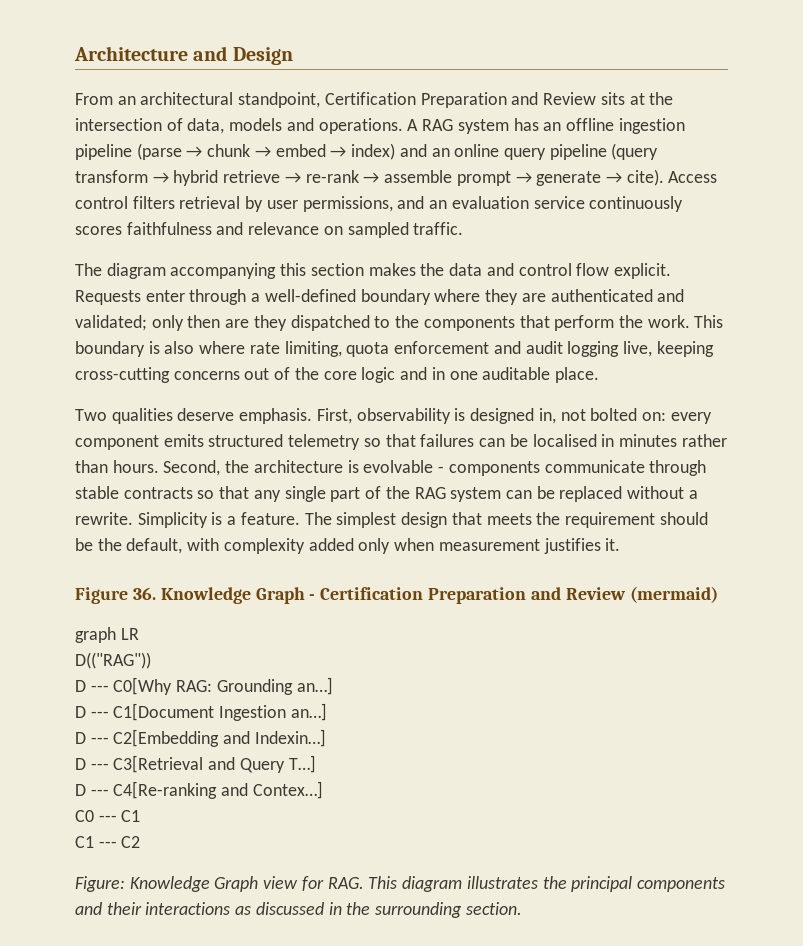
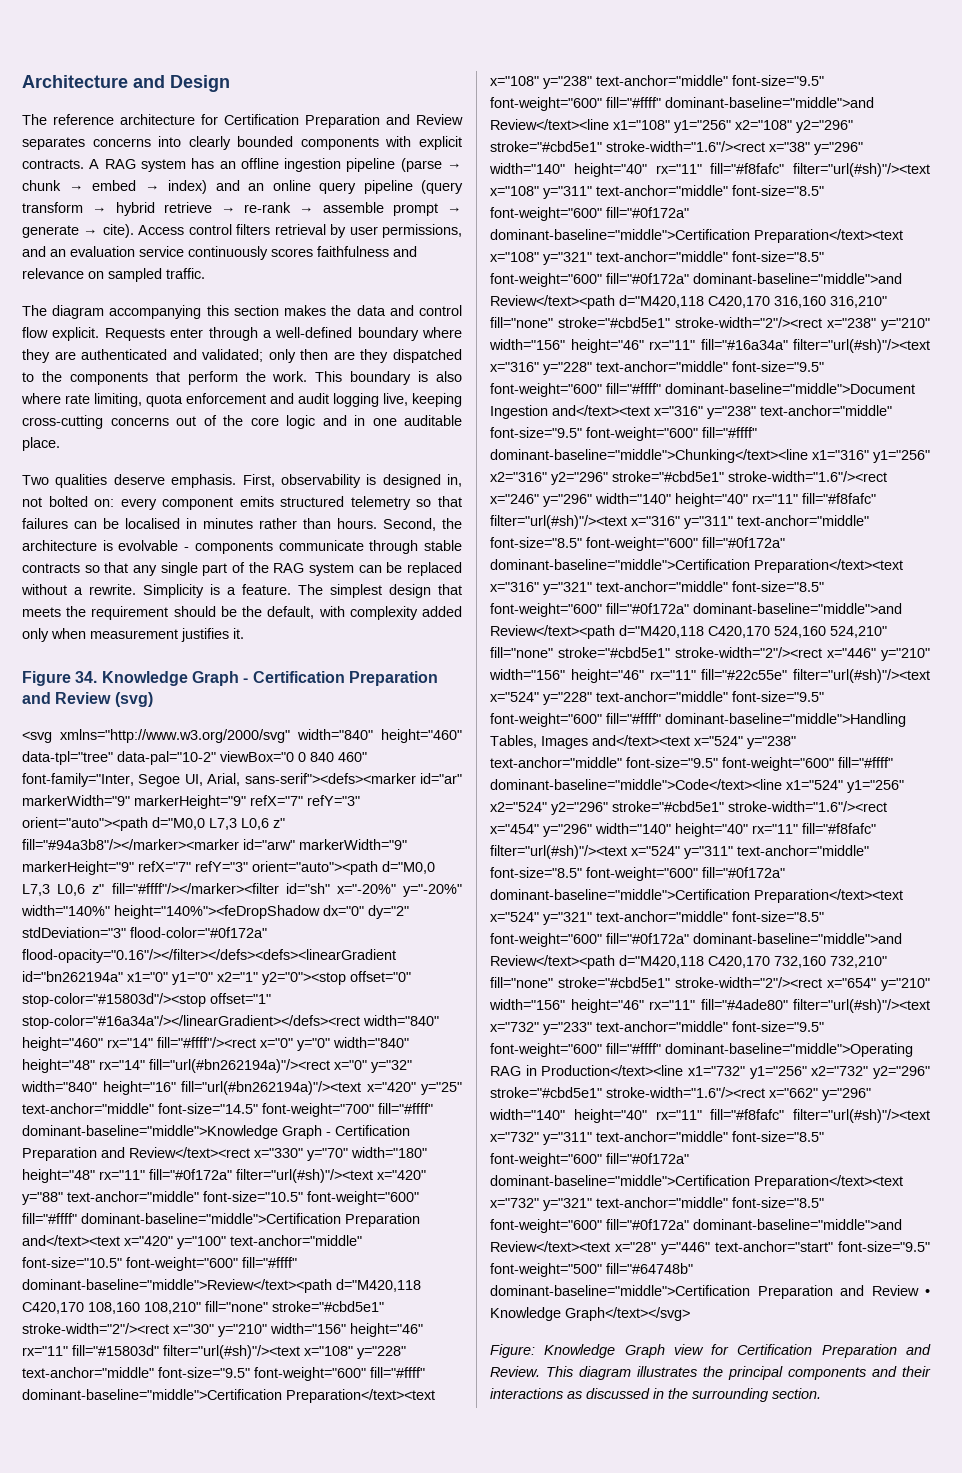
[75,92,674,108] [75,118,403,134] From an architectural standpoint, Certification Preparation and Review sits at the intersection of data, models and operations. -> [22,114,463,128] [22,136,462,150] [22,159,84,169] The reference architecture for Certification Preparation and Review separates concerns into clearly bounded components with explicit contracts.
[132,587,156,600] 36. -> [75,671,98,683] 34.
[629,586,718,603] [75,627,139,643] [75,652,151,669] [75,677,333,695] [75,703,327,721] [75,729,326,747] [75,755,316,773] [75,781,323,799] [75,810,141,822] [75,836,141,848] (mermaid) // graph LR // D(("RAG")) // D --- C0[Why RAG: Grounding an…] // D --- C1[Document Ingestion an…] // D --- C2[Embedding and Indexin…] // D --- C3[Retrieval and Query T…] // D --- C4[Re-ranking and Contex…] // C0 --- C1 // C1 --- C2 -> [114,692,153,707] [22,729,462,743] [22,751,367,765] [22,773,462,787] [22,795,360,809] [22,817,285,831] [22,839,407,850] [22,861,435,875] [22,883,463,897] [21,905,409,919] [22,927,267,938] [22,949,396,963] [22,971,411,985] [22,993,271,1007] [22,1015,439,1029] [22,1037,409,1051] [22,1059,412,1073] [21,1081,462,1095] [22,1103,433,1117] [22,1125,410,1139] [22,1147,427,1161] [22,1169,426,1183] [22,1191,419,1205] [22,1213,420,1227] [22,1235,362,1249] [22,1257,297,1271] [22,1279,421,1293] [22,1301,384,1314] [22,1323,423,1337] [22,1345,406,1359] [22,1367,425,1381] [22,1389,435,1403] [490,75,824,89] [490,97,874,111] [490,119,853,133] [490,141,863,155] [489,163,930,177] [490,185,824,199] [490,207,689,221] [490,229,903,243] [490,251,824,265] [490,273,902,287] [490,295,887,309] [490,317,930,331] [489,339,930,353] [490,361,824,375] [490,383,915,397] [490,405,892,419] [490,427,757,441] [490,449,930,463] [490,471,887,485] [490,493,876,507] [490,515,869,529] [490,537,785,551] [490,559,903,573] [490,581,824,595] [490,603,902,617] [490,625,887,639] [490,647,930,661] [489,669,930,683] [490,691,824,705] [490,713,906,727] [490,735,796,749] [490,757,893,771] [490,779,904,793] [490,801,887,815] [490,823,876,837] [490,845,869,859] [490,867,785,881] [490,889,903,903] [490,911,824,925] [490,933,902,947] [490,955,887,969] [490,977,930,991] [489,999,930,1013] [490,1021,824,1035] [490,1043,913,1057] [490,1065,930,1079] [490,1087,871,1101] [489,1109,930,1123] [490,1131,824,1145] [490,1153,689,1167] [490,1175,903,1189] [490,1197,824,1211] [490,1219,902,1233] [490,1241,930,1255] [490,1263,693,1277] [490,1285,930,1299] [490,1307,690,1321] (svg) // <svg xmlns="http://www.w3.org/2000/svg" width="840" height="460" data-tpl="tree" data-pal="10-2" viewBox="0 0 840 460" font-family="Inter, Segoe UI, Arial, sans-serif"><defs><marker id="ar" markerWidth="9" markerHeight="9" refX="7" refY="3" orient="auto"><path d="M0,0 L7,3 L0,6 z" fill="#94a3b8"/></marker><marker id="arw" markerWidth="9" markerHeight="9" refX="7" refY="3" orient="auto"><path d="M0,0 L7,3 L0,6 z" fill="#ffff"/></marker><filter id="sh" x="-20%" y="-20%" width="140%" height="140%"><feDropShadow dx="0" dy="2" stdDeviation="3" flood-color="#0f172a" flood-opacity="0.16"/></filter></defs><defs><linearGradient id="bn262194a" x1="0" y1="0" x2="1" y2="0"><stop offset="0" stop-color="#15803d"/><stop offset="1" stop-color="#16a34a"/></linearGradient></defs><rect width="840" height="460" rx="14" fill="#ffff"/><rect x="0" y="0" width="840" height="48" rx="14" fill="url(#bn262194a)"/><rect x="0" y="32" width="840" height="16" fill="url(#bn262194a)"/><text x="420" y="25" text-anchor="middle" font-size="14.5" font-weight="700" fill="#ffff" dominant-baseline="middle">Knowledge Graph - Certification Preparation and Review</text><rect x="330" y="70" width="180" height="48" rx="11" fill="#0f172a" filter="url(#sh)"/><text x="420" y="88" text-anchor="middle" font-size="10.5" font-weight="600" fill="#ffff" dominant-baseline="middle">Certification Preparation and</text><text x="420" y="100" text-anchor="middle" font-size="10.5" font-weight="600" fill="#ffff" dominant-baseline="middle">Review</text><path d="M420,118 C420,170 108,160 108,210" fill="none" stroke="#cbd5e1" stroke-width="2"/><rect x="30" y="210" width="156" height="46" rx="11" fill="#15803d" filter="url(#sh)"/><text x="108" y="228" text-anchor="middle" font-size="9.5" font-weight="600" fill="#ffff" dominant-baseline="middle">Certification Preparation</text><text x="108" y="238" text-anchor="middle" font-size="9.5" font-weight="600" fill="#ffff" dominant-baseline="middle">and Review</text><line x1="108" y1="256" x2="108" y2="296" stroke="#cbd5e1" stroke-width="1.6"/><rect x="38" y="296" width="140" height="40" rx="11" fill="#f8fafc" filter="url(#sh)"/><text x="108" y="311" text-anchor="middle" font-size="8.5" font-weight="600" fill="#0f172a" dominant-baseline="middle">Certification Preparation</text><text x="108" y="321" text-anchor="middle" font-size="8.5" font-weight="600" fill="#0f172a" dominant-baseline="middle">and Review</text><path d="M420,118 C420,170 316,160 316,210" fill="none" stroke="#cbd5e1" stroke-width="2"/><rect x="238" y="210" width="156" height="46" rx="11" fill="#16a34a" filter="url(#sh)"/><text x="316" y="228" text-anchor="middle" font-size="9.5" font-weight="600" fill="#ffff" dominant-baseline="middle">Document Ingestion and</text><text x="316" y="238" text-anchor="middle" font-size="9.5" font-weight="600" fill="#ffff" dominant-baseline="middle">Chunking</text><line x1="316" y1="256" x2="316" y2="296" stroke="#cbd5e1" stroke-width="1.6"/><rect x="246" y="296" width="140" height="40" rx="11" fill="#f8fafc" filter="url(#sh)"/><text x="316" y="311" text-anchor="middle" font-size="8.5" font-weight="600" fill="#0f172a" dominant-baseline="middle">Certification Preparation</text><text x="316" y="321" text-anchor="middle" font-size="8.5" font-weight="600" fill="#0f172a" dominant-baseline="middle">and Review</text><path d="M420,118 C420,170 524,160 524,210" fill="none" stroke="#cbd5e1" stroke-width="2"/><rect x="446" y="210" width="156" height="46" rx="11" fill="#22c55e" filter="url(#sh)"/><text x="524" y="228" text-anchor="middle" font-size="9.5" font-weight="600" fill="#ffff" dominant-baseline="middle">Handling Tables, Images and</text><text x="524" y="238" text-anchor="middle" font-size="9.5" font-weight="600" fill="#ffff" dominant-baseline="middle">Code</text><line x1="524" y1="256" x2="524" y2="296" stroke="#cbd5e1" stroke-width="1.6"/><rect x="454" y="296" width="140" height="40" rx="11" fill="#f8fafc" filter="url(#sh)"/><text x="524" y="311" text-anchor="middle" font-size="8.5" font-weight="600" fill="#0f172a" dominant-baseline="middle">Certification Preparation</text><text x="524" y="321" text-anchor="middle" font-size="8.5" font-weight="600" fill="#0f172a" dominant-baseline="middle">and Review</text><path d="M420,118 C420,170 732,160 732,210" fill="none" stroke="#cbd5e1" stroke-width="2"/><rect x="654" y="210" width="156" height="46" rx="11" fill="#4ade80" filter="url(#sh)"/><text x="732" y="233" text-anchor="middle" font-size="9.5" font-weight="600" fill="#ffff" dominant-baseline="middle">Operating RAG in Production</text><line x1="732" y1="256" x2="732" y2="296" stroke="#cbd5e1" stroke-width="1.6"/><rect x="662" y="296" width="140" height="40" rx="11" fill="#f8fafc" filter="url(#sh)"/><text x="732" y="311" text-anchor="middle" font-size="8.5" font-weight="600" fill="#0f172a" dominant-baseline="middle">Certification Preparation</text><text x="732" y="321" text-anchor="middle" font-size="8.5" font-weight="600" fill="#0f172a" dominant-baseline="middle">and Review</text><text x="28" y="446" text-anchor="start" font-size="9.5" font-weight="500" fill="#64748b" dominant-baseline="middle">Certification Preparation and Review • Knowledge Graph</text></svg>
[327,877,364,889] RAG. -> [737,1344,931,1358] [490,1366,540,1377] Certification Preparation and Review.

